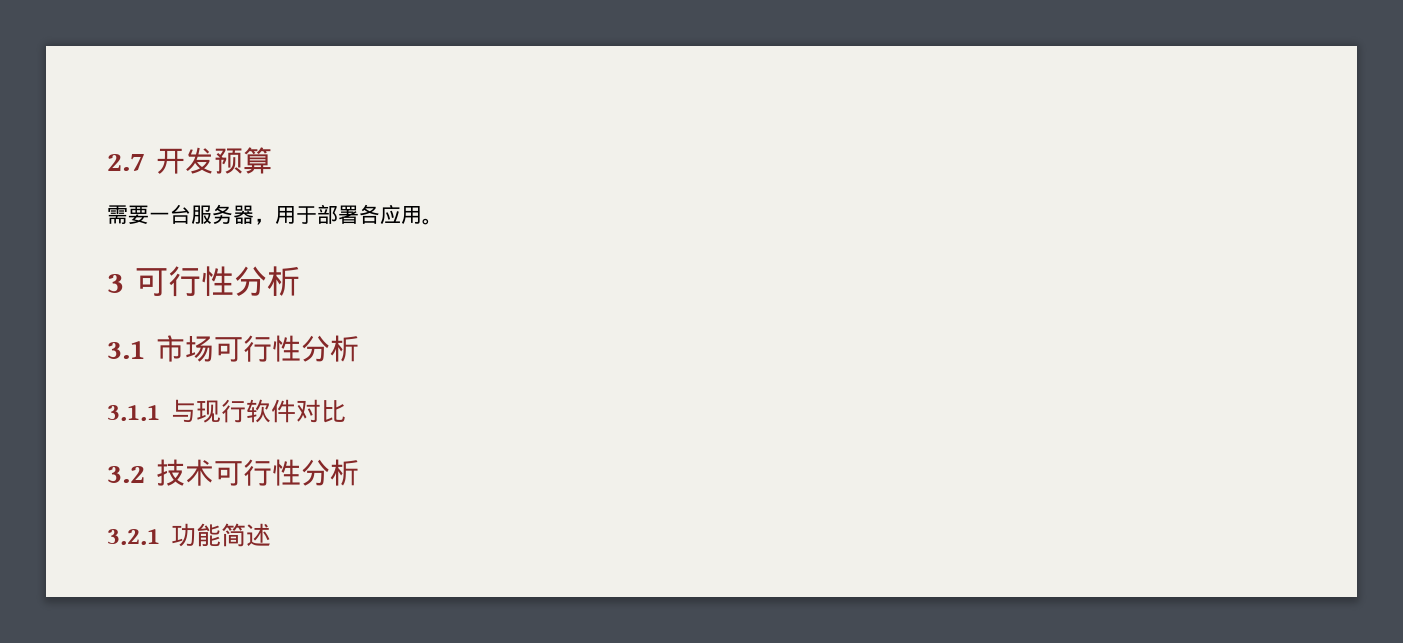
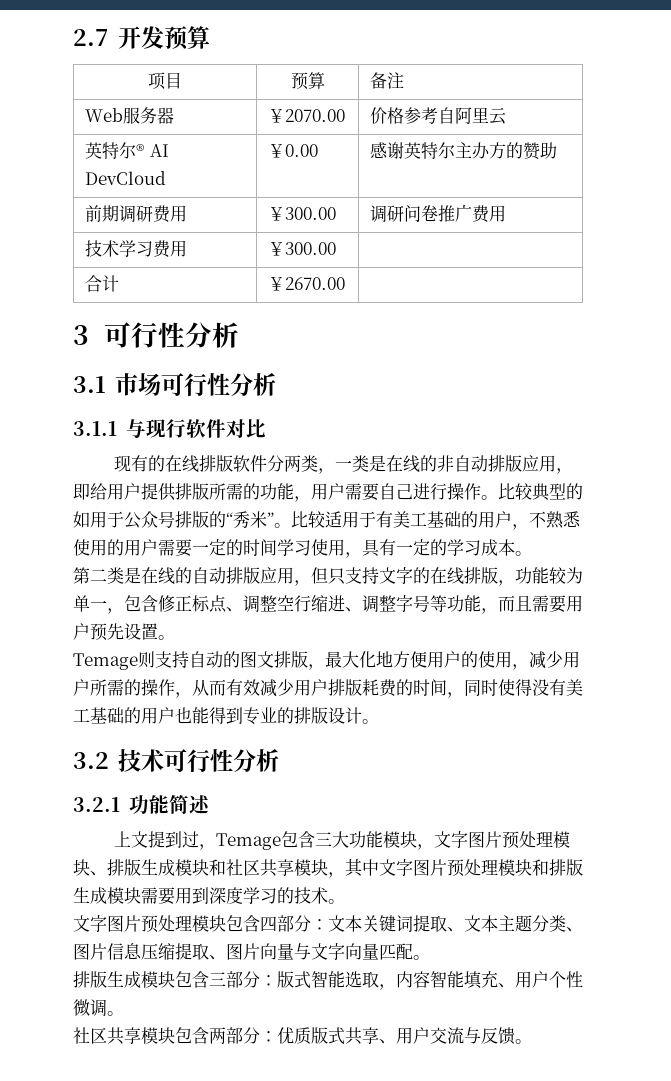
[107,204,443,225] // 需要一台服务器，用于部署各应用。 -> [148,72,182,90] [290,72,325,90] [370,72,405,89] [85,107,175,124] [268,109,346,123] [370,107,507,125] [85,142,169,160] [85,171,167,185] [268,144,319,158] [370,142,558,160] [85,205,188,223] [268,207,337,221] [370,204,507,223] [85,240,188,258] [268,242,337,256] [85,275,120,292] [268,277,346,291] // 项目 | 预算 | 备注 // Web服务器 | ￥2070.00 | 价格参考自阿里云 // 英特尔® AI DevCloud | ￥0.00 | 感谢英特尔主办方的赞助 // 前期调研费用 | ￥300.00 | 调研问卷推广费用 // 技术学习费用 | ￥300.00 | // 合计 | ￥2670.00 |
(346, 411) none -> [114,455,574,474] [73,483,583,502] [73,511,581,530] [73,539,532,558] [73,567,583,586] [73,595,583,614] [73,623,175,641] [73,651,580,670] [73,679,583,698] [73,707,379,725] // 现有的在线排版软件分两类，一类是在线的非自动排版应用，即给用户提供排版所需的功能，用户需要自己进行操作。比较典型的如用于公众号排版的“秀米”。比较适用于有美工基础的用户，不熟悉使用的用户需要一定的时间学习使用，具有一定的学习成本。 // 第二类是在线的自动排版应用，但只支持文字的在线排版，功能较为单一，包含修正标点、调整空行缩进、调整字号等功能，而且需要用户预先设置。 // Temage则支持自动的图文排版，最大化地方便用户的使用，减少用户所需的操作，从而有效减少用户排版耗费的时间，同时使得没有美工基础的用户也能得到专业的排版设计。
(271, 535) none -> [114,831,571,850] [73,858,583,878] [73,887,345,905] [73,915,583,933] [73,943,430,960] [73,970,583,990] [73,999,124,1017] [73,1027,532,1045] // 上文提到过，Temage包含三大功能模块，文字图片预处理模块、排版生成模块和社区共享模块，其中文字图片预处理模块和排版生成模块需要用到深度学习的技术。 // 文字图片预处理模块包含四部分：文本关键词提取、文本主题分类、图片信息压缩提取、图片向量与文字向量匹配。 // 排版生成模块包含三部分：版式智能选取，内容智能填充、用户个性微调。 // 社区共享模块包含两部分：优质版式共享、用户交流与反馈。

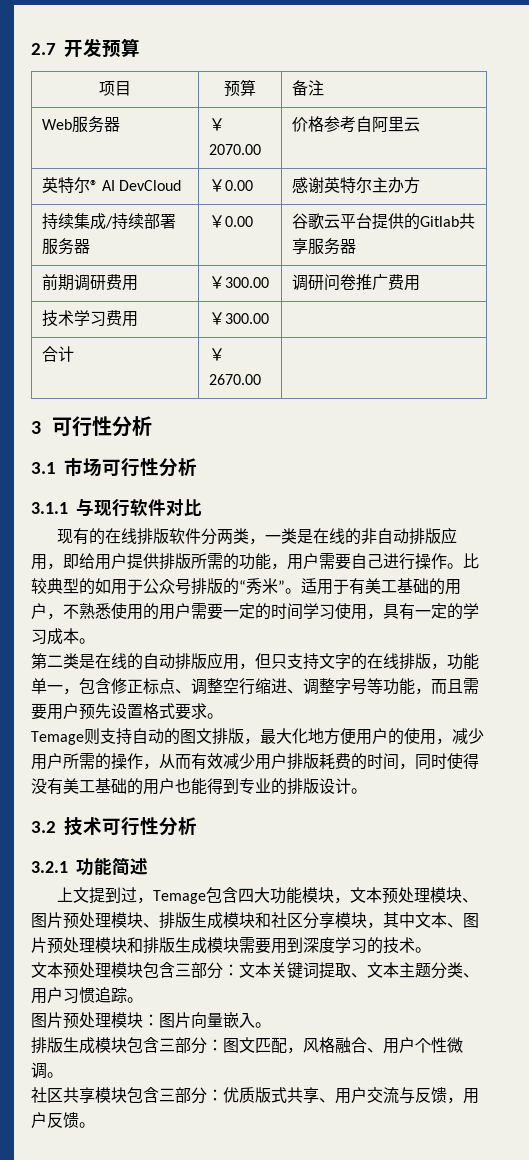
[506,142,558,160] 的赞助 -> [41,213,176,230] [41,238,90,255] [208,215,253,228] [291,213,475,230] [291,238,356,255] // 持续集成/持续部署服务器 | ￥0.00 | 谷歌云平台提供的Gitlab共享服务器
[291,511,326,528] 比较 -> (301, 591) none
[549,567,583,584] 较为 -> (479, 661) none
(158, 631) none -> [143,703,207,720] 格式要求
[315,832,333,846] 三 -> [238,888,255,903] 四
[451,831,469,848] 字 -> [366,887,479,904] 本预处理模块、
[260,859,277,877] 共 -> [303,912,319,929] 分
[396,859,413,876] 字 -> [431,912,463,928] 本、
[90,915,141,932] 字图片 -> [47,962,63,978] 本
[260,916,277,932] 四 -> [175,963,191,977] 三
[73,943,413,960] 图片信息压缩提取、图片向量与文字向量匹配 -> [31,987,143,1004] [31,1012,255,1029] 用户习惯追踪。 // 图片预处理模块：图片向量嵌入
[277,970,498,990] 版式智能选取，内容智能填充 -> [223,1037,367,1054] 图文匹配，风格融合
[209,1027,226,1044] 两 -> [159,1088,175,1102] 三
(515, 1036) none -> [447,1088,479,1104] [31,1112,79,1128] ，用户反馈

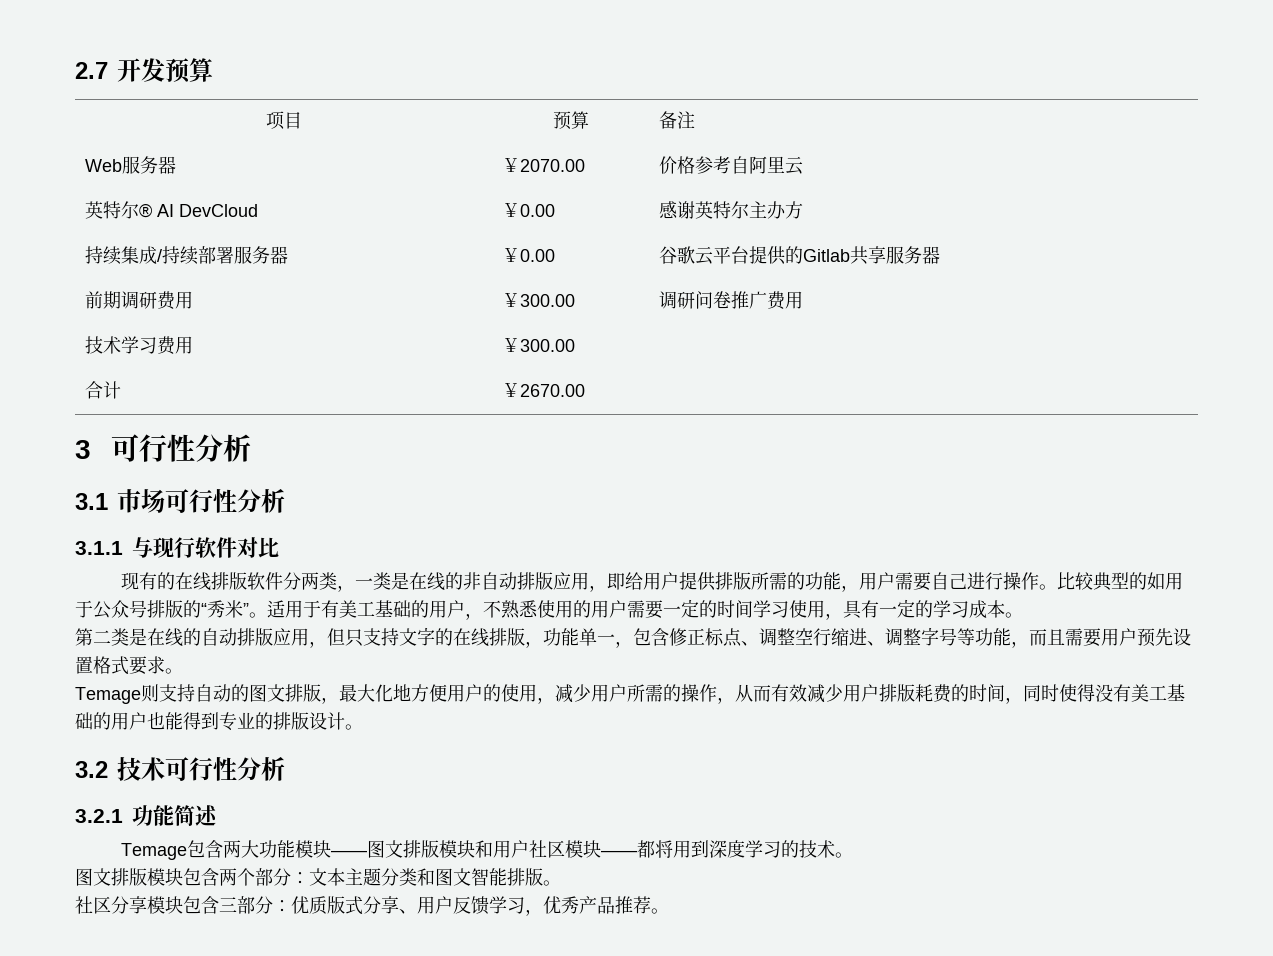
[57,887,154,904] 上文提到过， -> (218, 815) none
[238,888,255,903] 四 -> [223,840,242,858] 两
[334,887,479,904] [31,912,479,929] [31,937,271,954] ，文本预处理模块、图片预处理模块、排版生成模块和社区分享模块，其中文本、图片预处理模块和排版生成模块需要 -> [331,840,674,858] ——图文排版模块和用户社区模块——都将
[31,962,191,979] 文本预处理模块包含三 -> [75,868,255,886] 图文排版模块包含两个
[271,962,479,979] [31,987,143,1004] [31,1012,271,1029] [31,1037,463,1054] [31,1062,47,1079] 关键词提取、文本主题分类、用户习惯追踪。 // 图片预处理模块：图片向量嵌入。 // 排版生成模块包含三部分：图文匹配，风格融合、用户个性微调 -> [345,868,543,886] 主题分类和图文智能排版
[63,1087,79,1103] 共 -> [111,896,129,914] 分
[287,1087,303,1103] 共 -> [363,896,381,914] 分
[367,1087,479,1104] [31,1112,79,1128] 交流与反馈，用户反馈 -> [453,896,651,916] 反馈学习，优秀产品推荐

